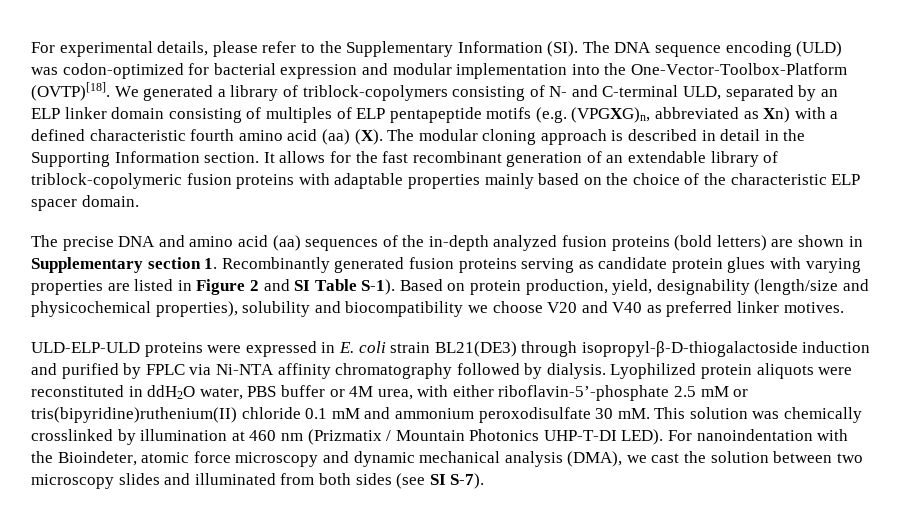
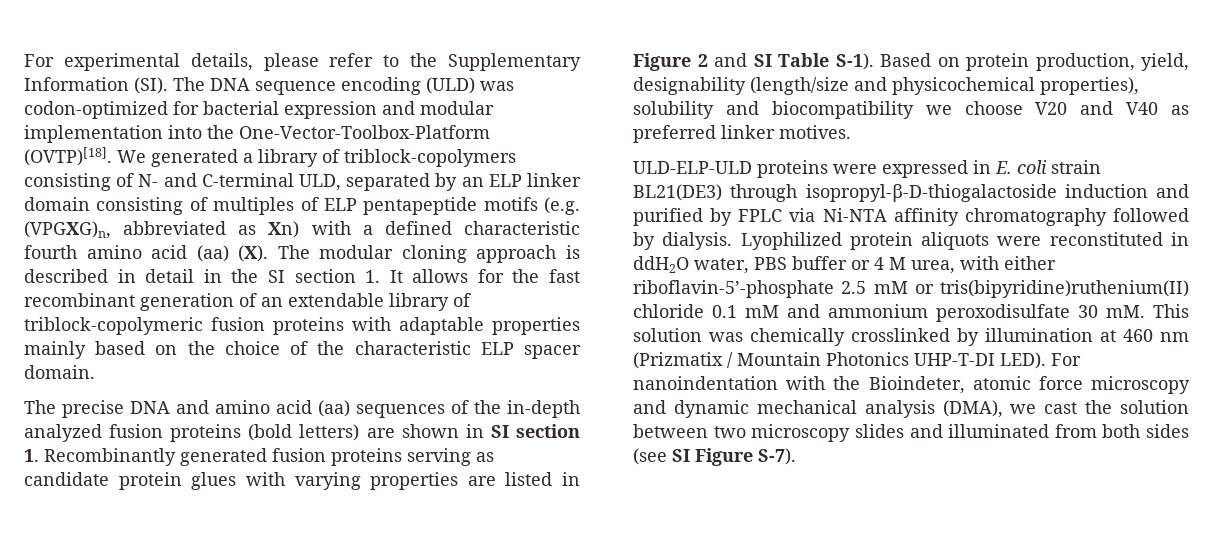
[31,151,260,167] Supporting Information section. -> [267,269,381,283] SI section 1.
[31,257,143,273] Supplementary -> [490,425,509,438] SI
[349,386,374,397] 4M -> [874,257,906,270] 4 M
(446, 479) none -> [695,448,753,466] Figure

